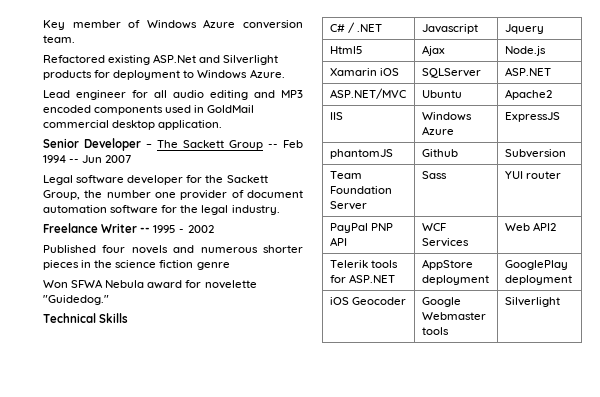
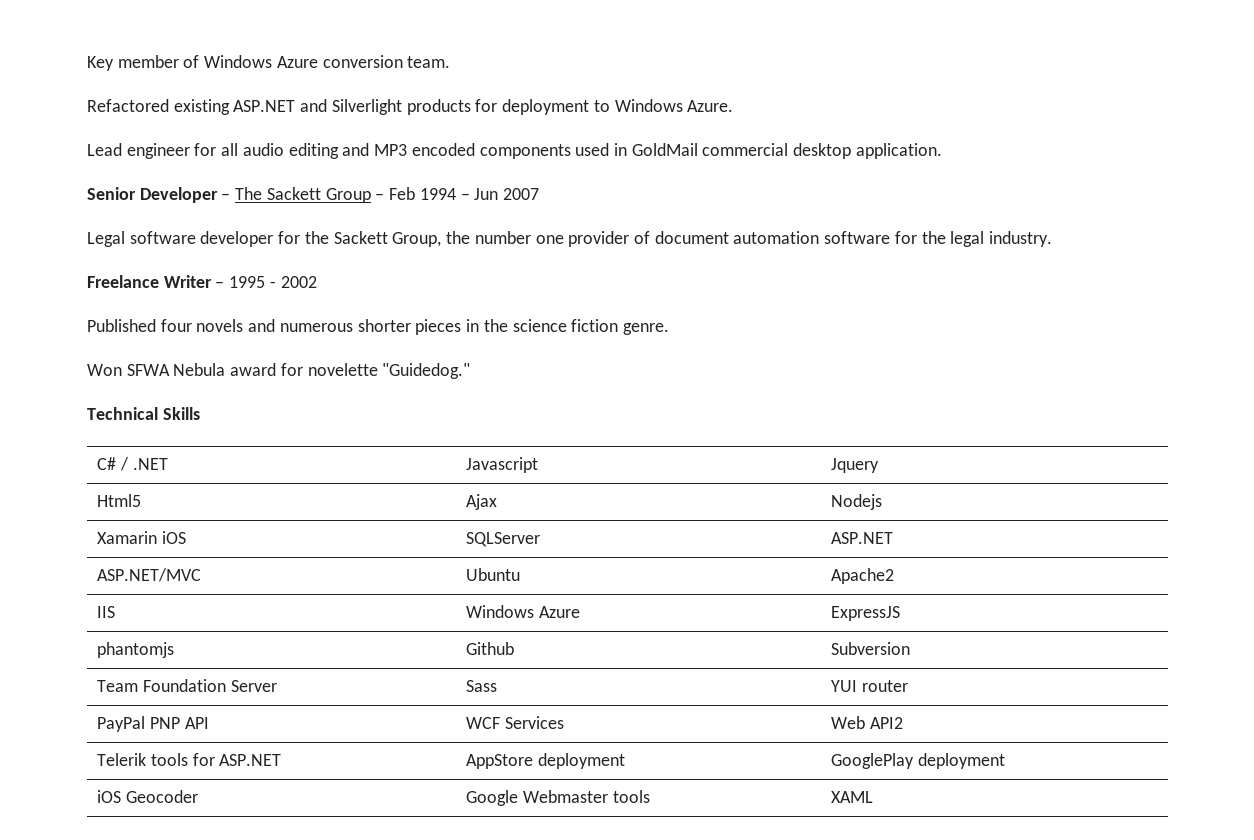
[153,54,197,63] ASP.Net -> [233,100,296,112] ASP.NET
[268,144,278,148] -- -> [375,193,385,200] –
[69,159,80,163] -- -> [460,193,470,200] –
[140,227,151,233] -- -> [215,281,225,288] –
[196,262,230,270] genre -> [622,323,669,335] genre.
[504,46,546,56] Node.js -> [831,494,883,510] Nodejs
[329,149,393,159] phantomJS -> [97,642,175,658] phantomjs
[504,297,560,307] Silverlight -> [831,791,874,803] XAML

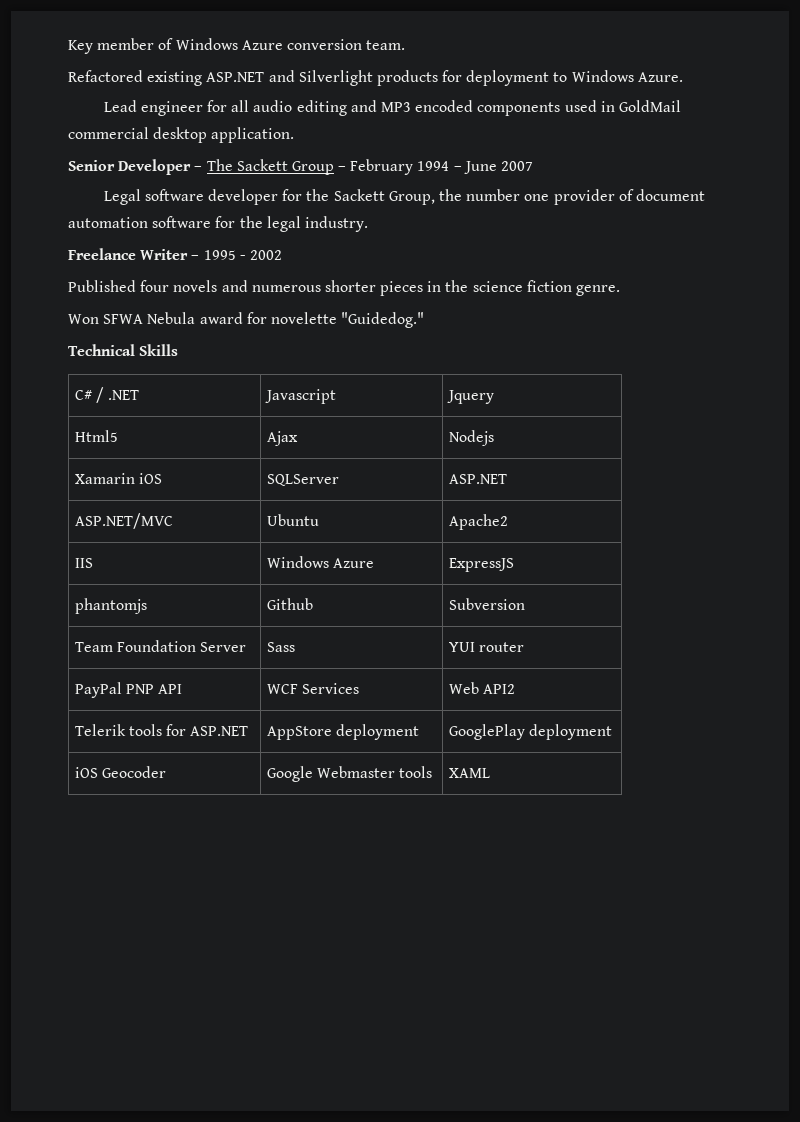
[389,187,416,200] Feb -> [350,159,414,175] February
[474,188,499,200] Jun -> [463,161,497,174] June

